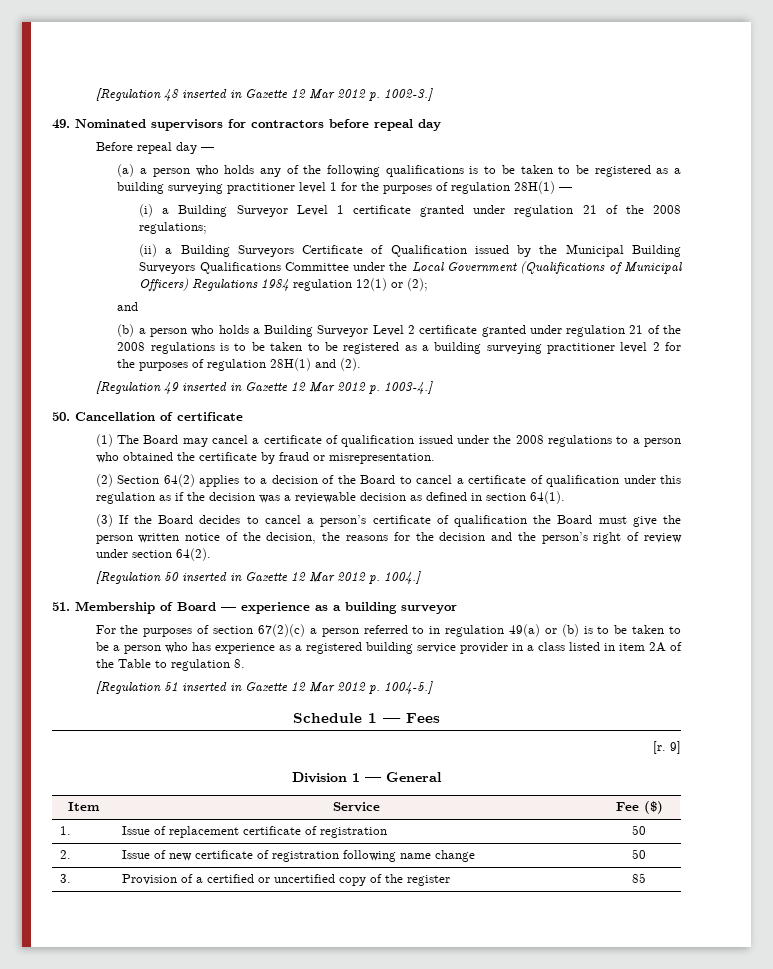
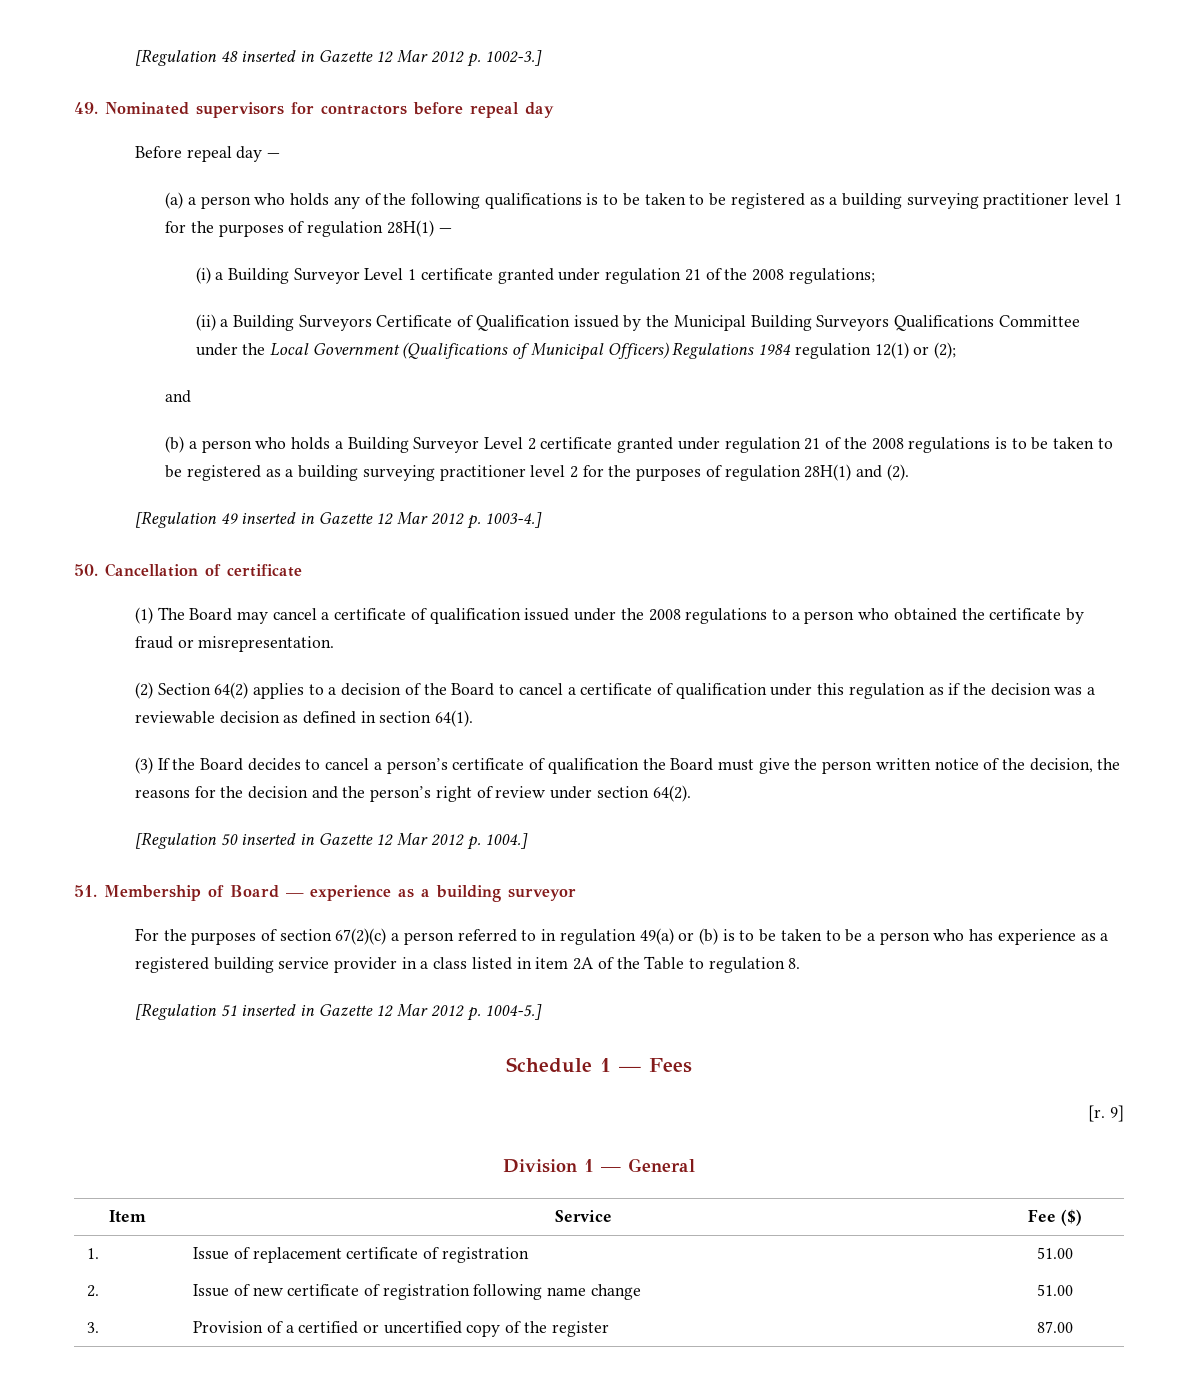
[632,825,646,835] 50 -> [1037,1247,1073,1259] 51.00
[632,849,646,859] 50 -> [1037,1284,1073,1296] 51.00
[632,873,646,883] 85 -> [1037,1321,1073,1333] 87.00

